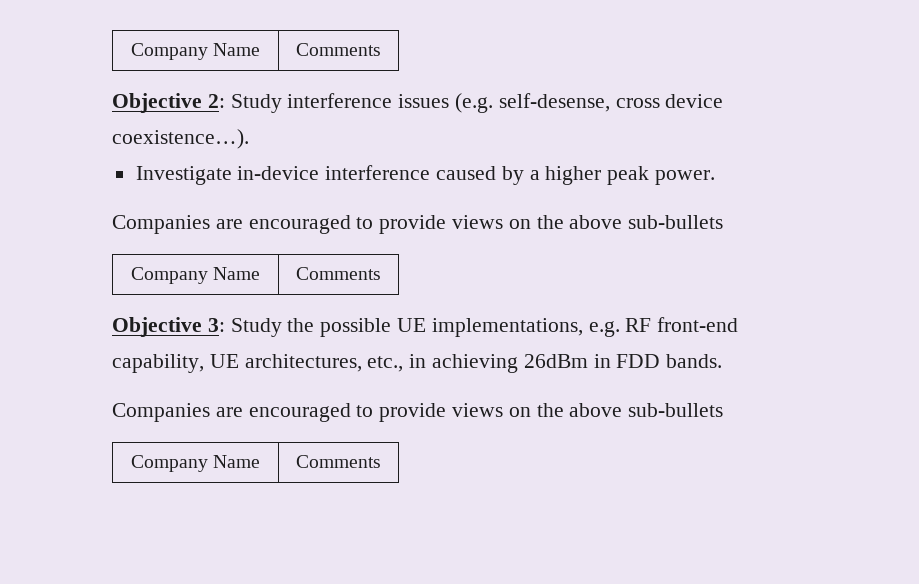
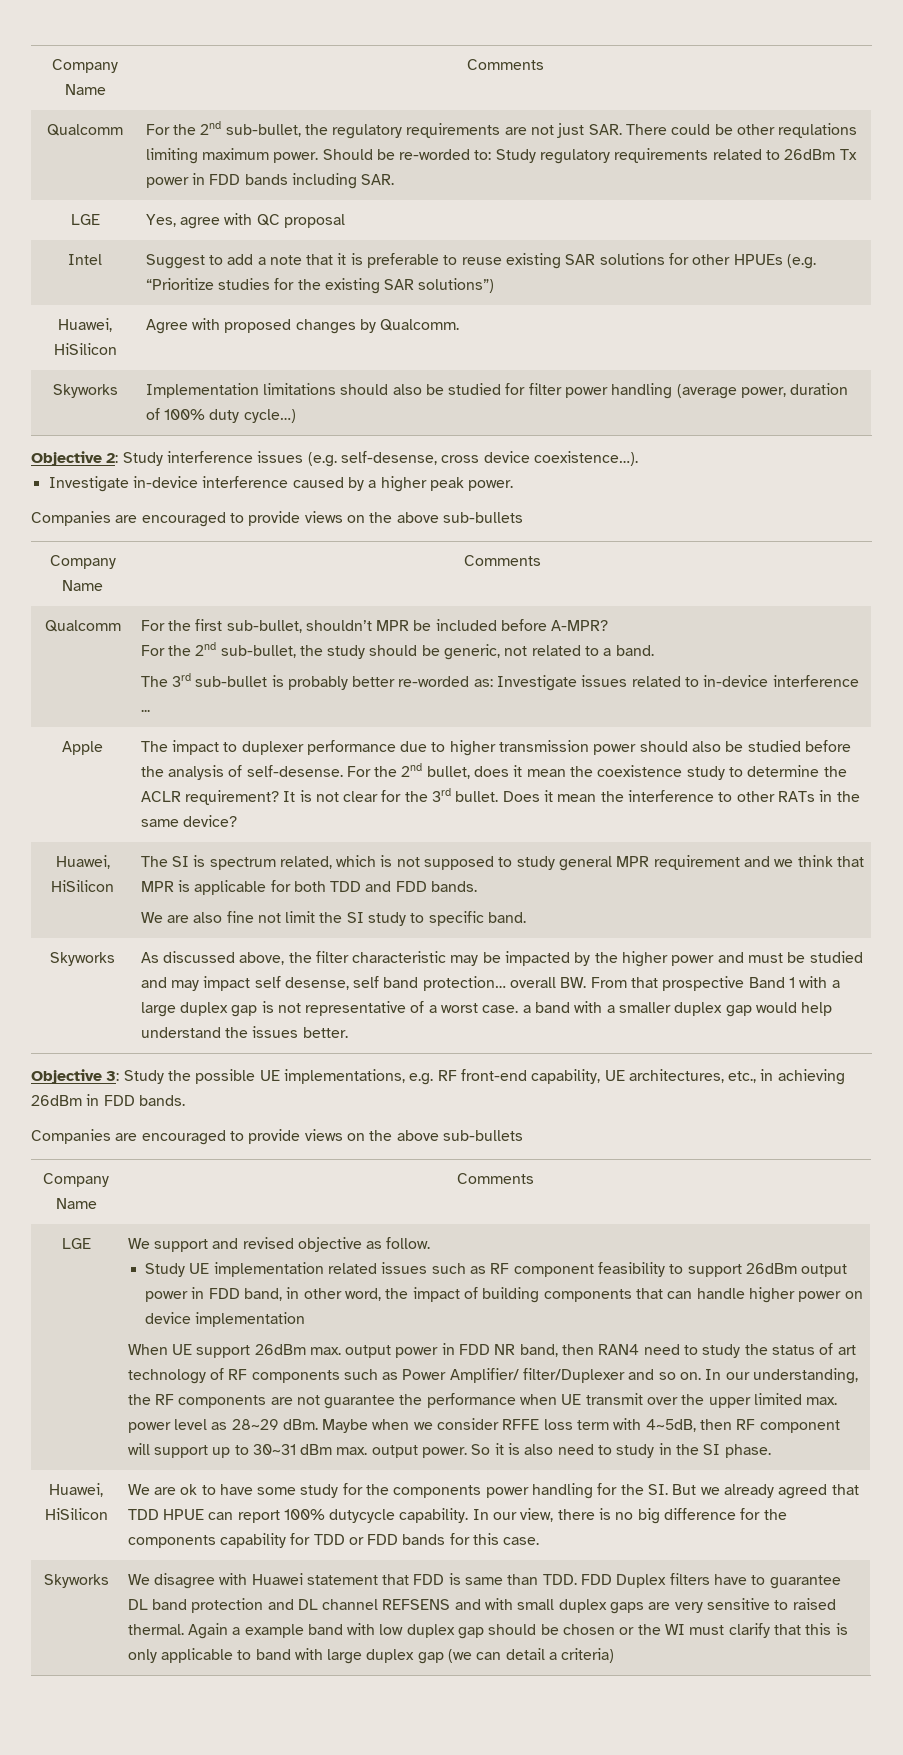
[130,43,261,60] [296,43,381,56] Company Name | Comments -> [52,59,118,73] [64,84,106,95] [466,59,544,70] [47,124,123,136] [145,121,858,139] [145,148,857,164] [145,173,395,189] [70,214,100,225] [145,213,345,229] [68,254,102,265] [145,253,817,269] [145,278,495,294] [58,318,112,332] [53,343,117,355] [145,318,460,334] [52,384,118,398] [145,383,849,399] [145,408,296,423] Company Name | Comments // Qualcomm | For the 2nd sub-bullet, the regulatory requirements are not just SAR. There could be other requlations limiting maximum power. Should be re-worded to: Study regulatory requirements related to 26dBm Tx power in FDD bands including SAR. // LGE | Yes, agree with QC proposal // Intel | Suggest to add a note that it is preferable to reuse existing SAR solutions for other HPUEs (e.g. “Prioritize studies for the existing SAR solutions”) // Huawei, HiSilicon | Agree with proposed changes by Qualcomm. // Skyworks | Implementation limitations should also be studied for filter power handling (average power, duration of 100% duty cycle…)
(381, 273) none -> [44,620,121,632] [140,619,609,633] [140,642,654,660] [140,673,859,691] [140,709,150,712] [62,741,103,755] [140,740,852,756] [140,763,847,780] [140,788,860,805] [140,815,237,827] [55,855,110,869] [51,880,114,892] [140,855,865,871] [140,880,478,895] [140,911,527,926] [50,952,115,966] [140,951,863,967] [140,976,840,991] [140,1001,833,1017] [140,1026,348,1038] // Qualcomm | For the first sub-bullet, shouldn’t MPR be included before A-MPR? // For the 2nd sub-bullet, the study should be generic, not related to a band. // The 3rd sub-bullet is probably better re-worded as: Investigate issues related to in-device interference ... // Apple | The impact to duplexer performance due to higher transmission power should also be studied before the analysis of self-desense. For the 2nd bullet, does it mean the coexistence study to determine the ACLR requirement? It is not clear for the 3rd bullet. Does it mean the interference to other RATs in the same device? // Huawei, HiSilicon | The SI is spectrum related, which is not supposed to study general MPR requirement and we think that MPR is applicable for both TDD and FDD bands. // We are also fine not limit the SI study to specific band. // Skyworks | As discussed above, the filter characteristic may be impacted by the higher power and must be studied and may impact self desense, self band protection… overall BW. From that prospective Band 1 with a large duplex gap is not representative of a worst case. a band with a smaller duplex gap would help understand the issues better.
(381, 461) none -> [61,1238,91,1249] [127,1237,431,1252] [145,1262,848,1277] [145,1287,863,1303] [145,1312,306,1327] [127,1343,856,1358] [127,1368,859,1384] [127,1393,838,1409] [127,1418,840,1433] [127,1443,771,1458] [49,1483,103,1497] [44,1508,108,1520] [127,1483,859,1499] [127,1508,787,1524] [127,1533,540,1548] [43,1574,109,1588] [127,1573,841,1589] [127,1598,836,1614] [127,1623,848,1639] [127,1648,615,1664] // LGE | We support and revised objective as follow. // Study UE implementation related issues such as RF component feasibility to support 26dBm output power in FDD band, in other word, the impact of building components that can handle higher power on device implementation // When UE support 26dBm max. output power in FDD NR band, then RAN4 need to study the status of art technology of RF components such as Power Amplifier/ filter/Duplexer and so on. In our understanding, the RF components are not guarantee the performance when UE transmit over the upper limited max. power level as 28~29 dBm. Maybe when we consider RFFE loss term with 4~5dB, then RF component will support up to 30~31 dBm max. output power. So it is also need to study in the SI phase. // Huawei, HiSilicon | We are ok to have some study for the components power handling for the SI. But we already agreed that TDD HPUE can report 100% dutycycle capability. In our view, there is no big difference for the components capability for TDD or FDD bands for this case. // Skyworks | We disagree with Huawei statement that FDD is same than TDD. FDD Duplex filters have to guarantee DL band protection and DL channel REFSENS and with small duplex gaps are very sensitive to raised thermal. Again a example band with low duplex gap should be chosen or the WI must clarify that this is only applicable to band with large duplex gap (we can detail a criteria)

